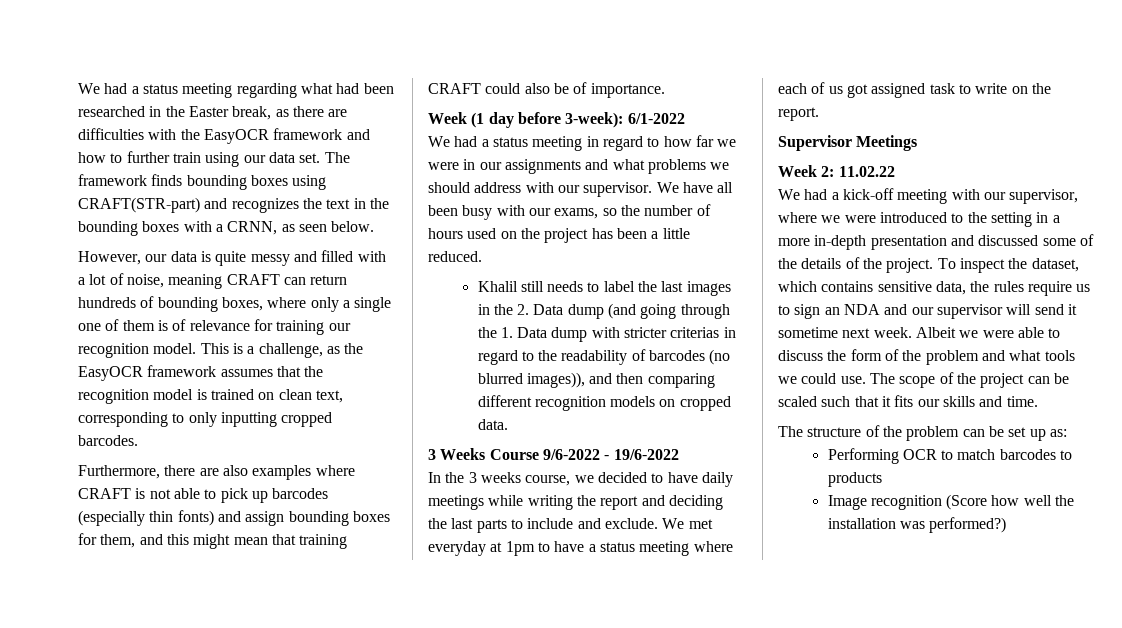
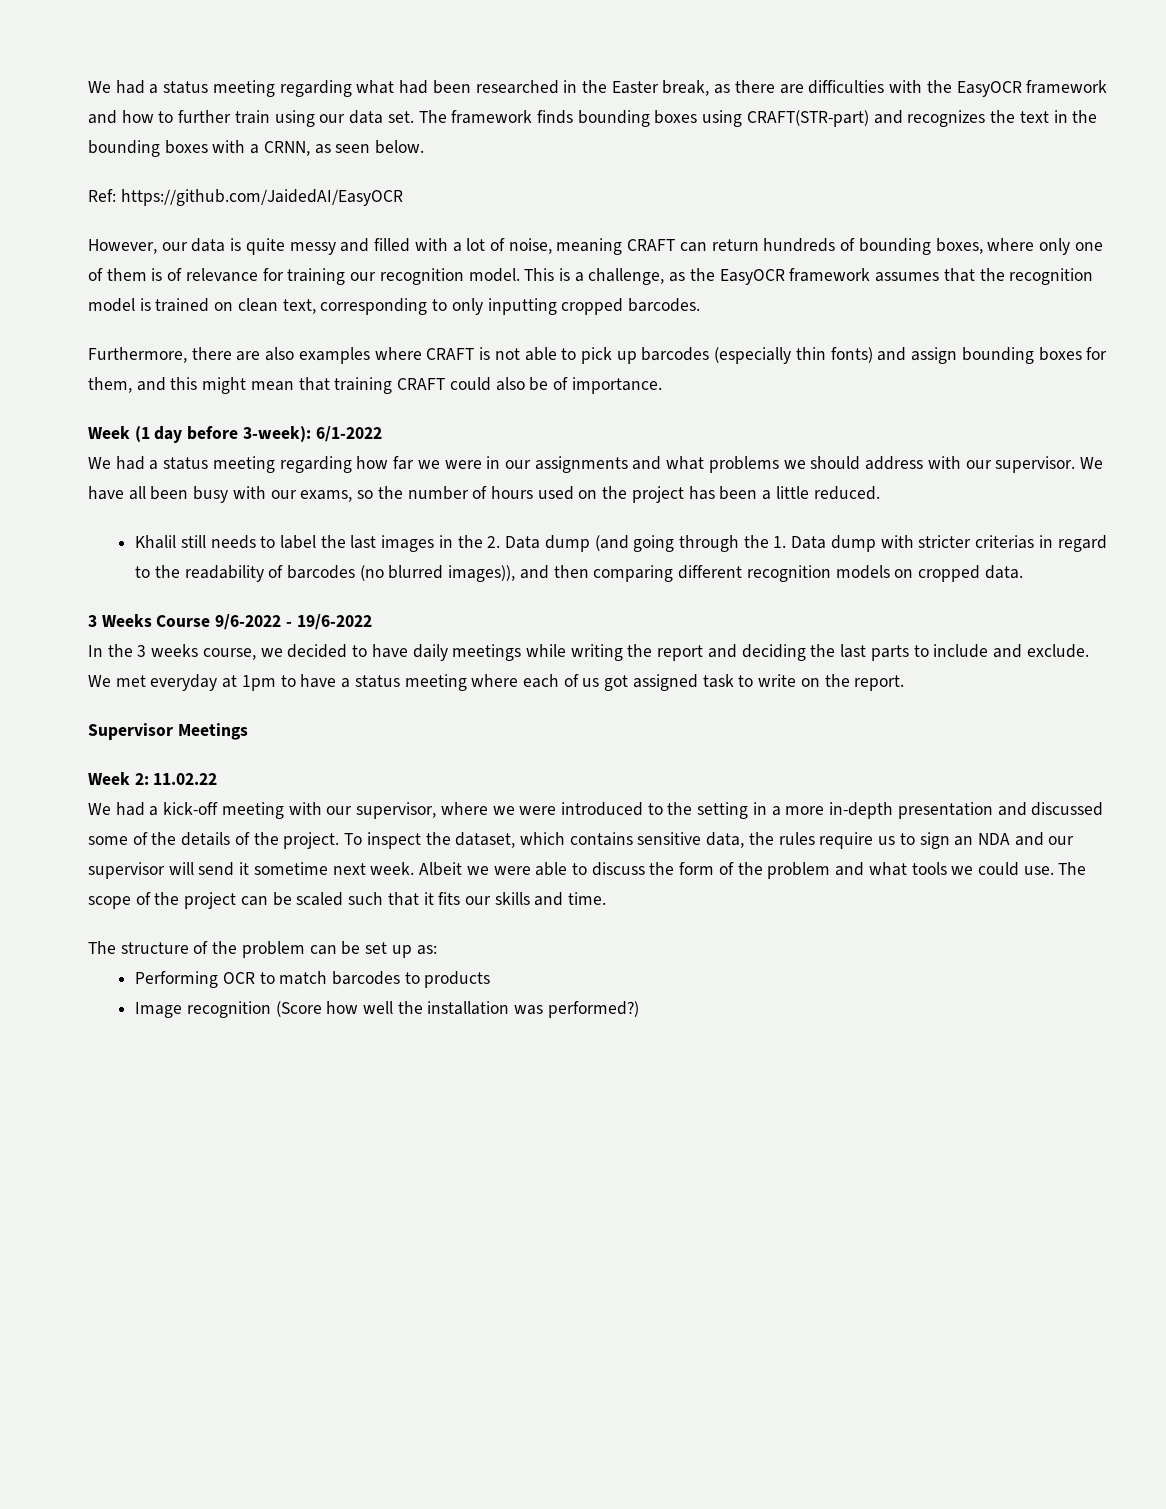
(375, 226) none -> [88,189,403,206] // Ref: https://github.com/JaidedAI/EasyOCR
[342,297,392,312] a single -> (1070, 246) none
[586,136,660,151] in regard to -> [279,456,352,473] regarding

